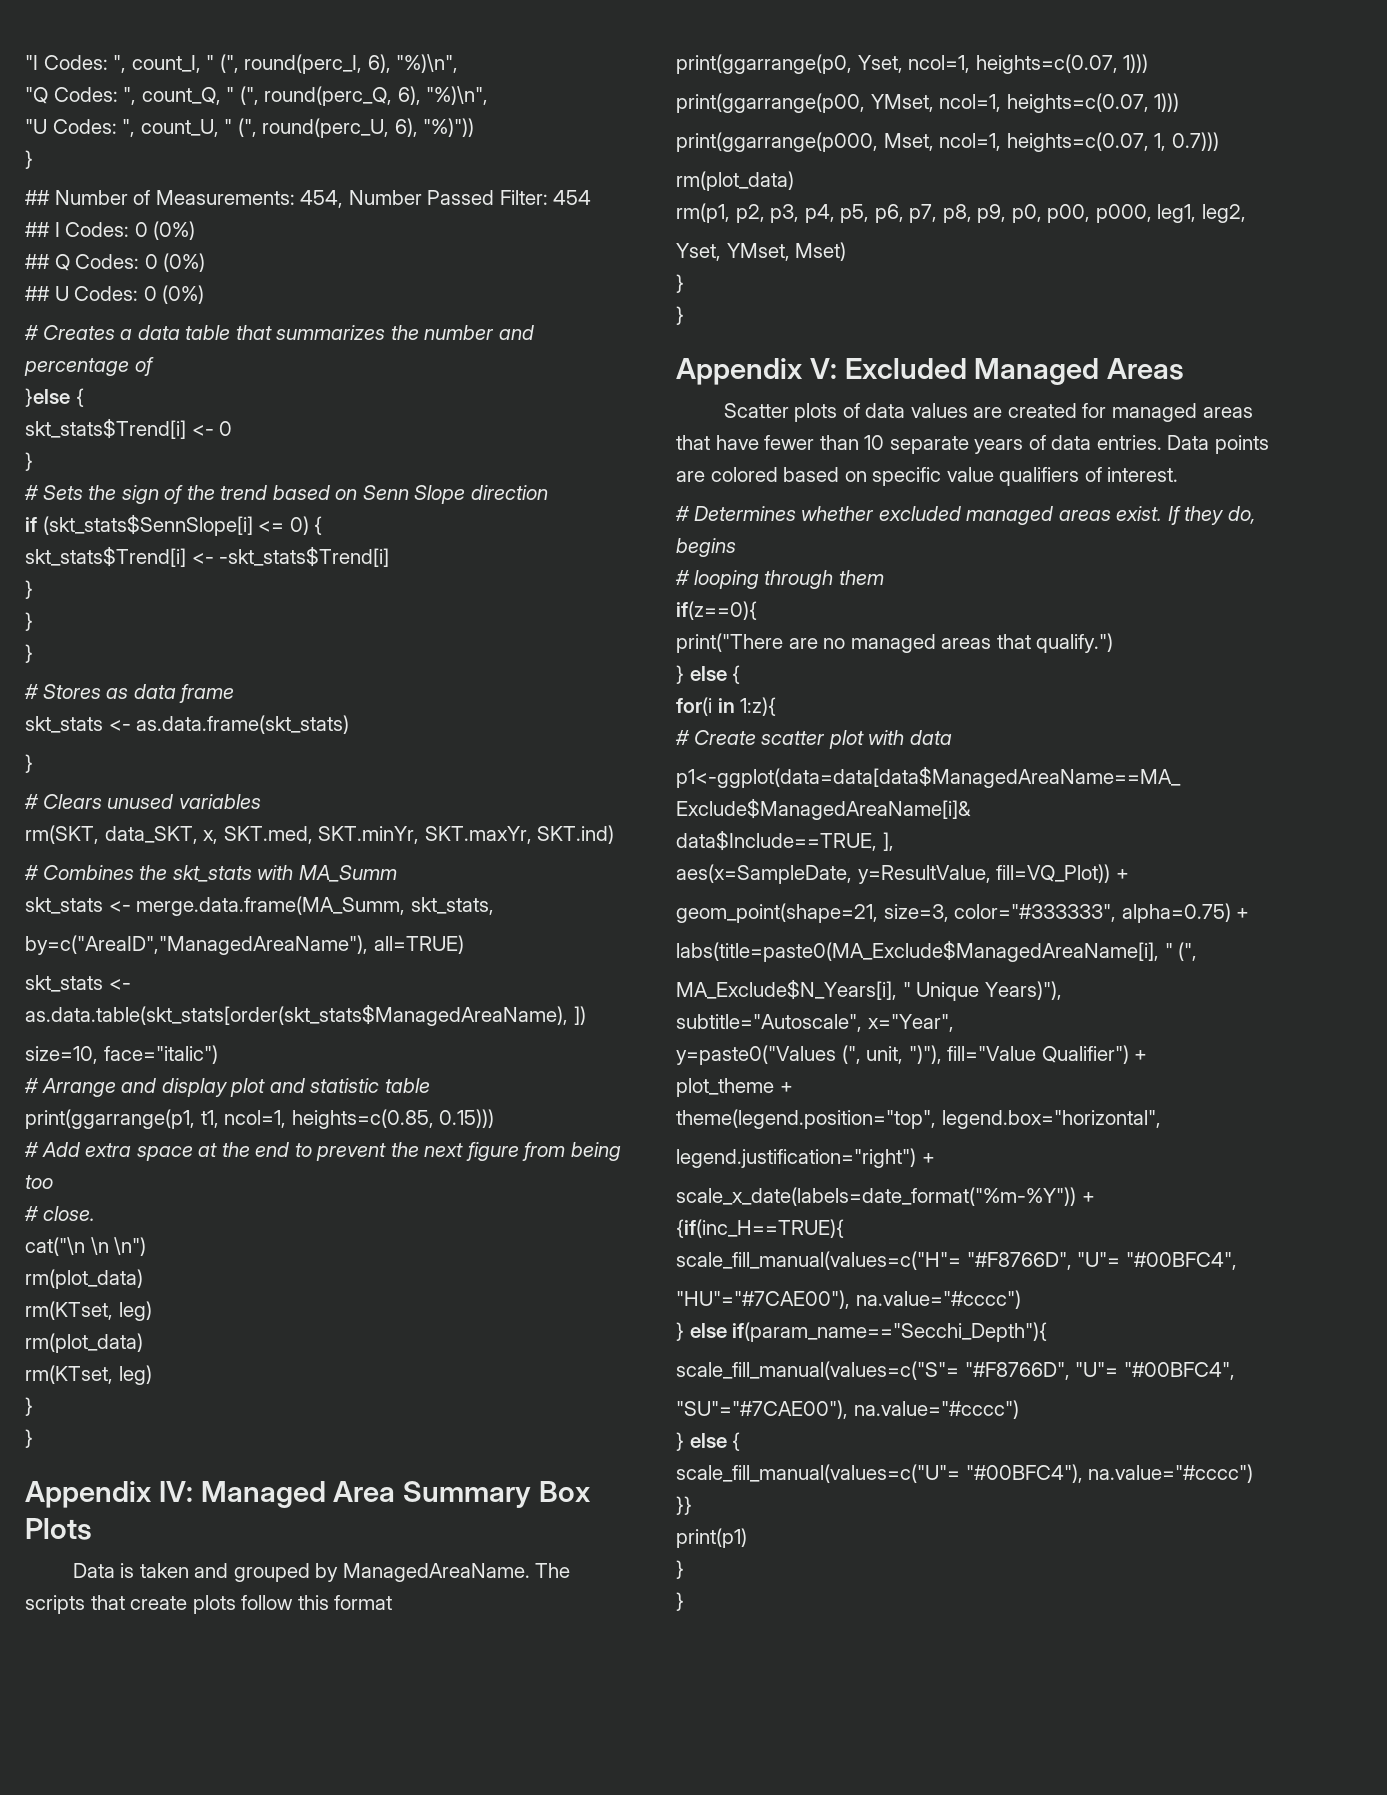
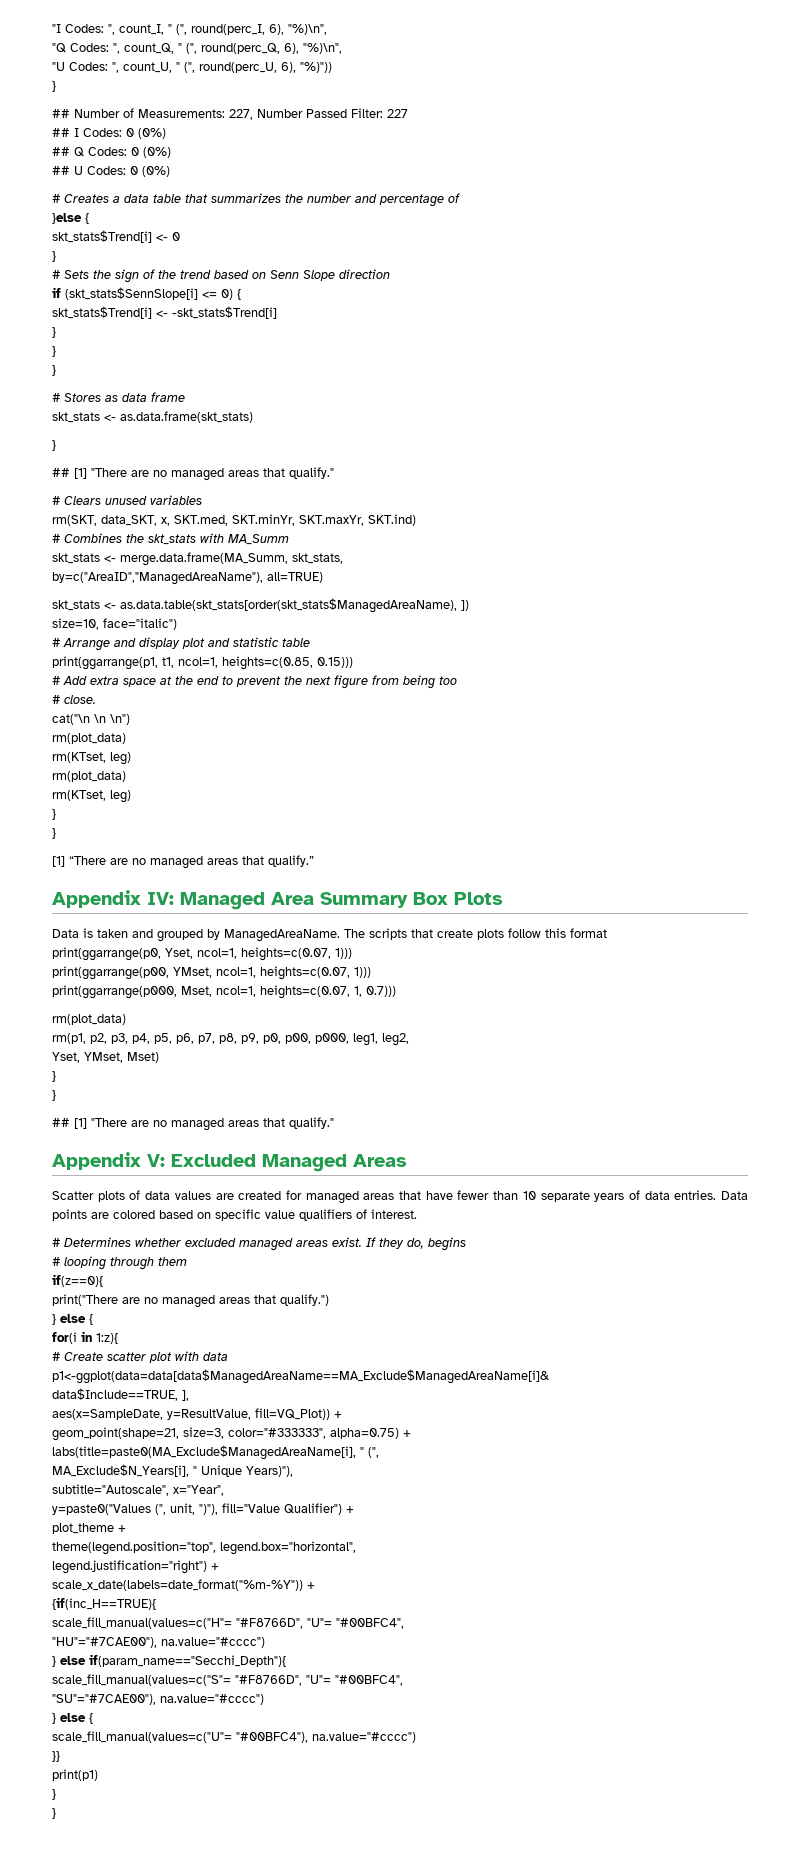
[300,190,344,208] 454, -> [229,109,253,120] 227,
[553,190,592,205] 454 -> [387,109,408,118] 227
(33, 763) none -> [52,467,334,481] // ## [1] "There are no managed areas that qualify."
(33, 1438) none -> [52,855,314,869] // [1] “There are no managed areas that qualify.”
(684, 315) none -> [52,1117,334,1131] // ## [1] "There are no managed areas that qualify."

